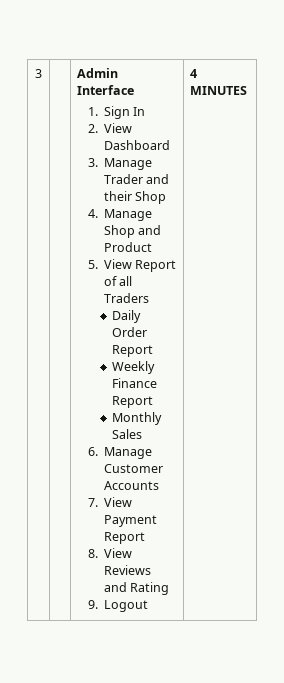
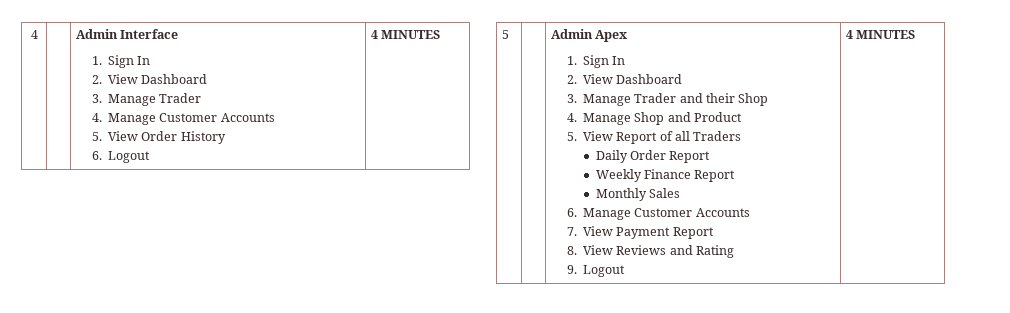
[35,69,42,78] 3 -> [30,30,38,39] 4
(143, 179) none -> [91,113,275,125] [91,131,226,144] [91,151,150,163] [371,30,441,39] [502,30,510,39] [551,29,628,42] [566,55,626,68] [566,74,683,84] [566,93,677,106] // 4. Manage Customer Accounts // 5. View Order History // 6. Logout | 4 MINUTES // 5 | | Admin Apex // 1. Sign In // 2. View Dashboard // 3. Manage Trader

